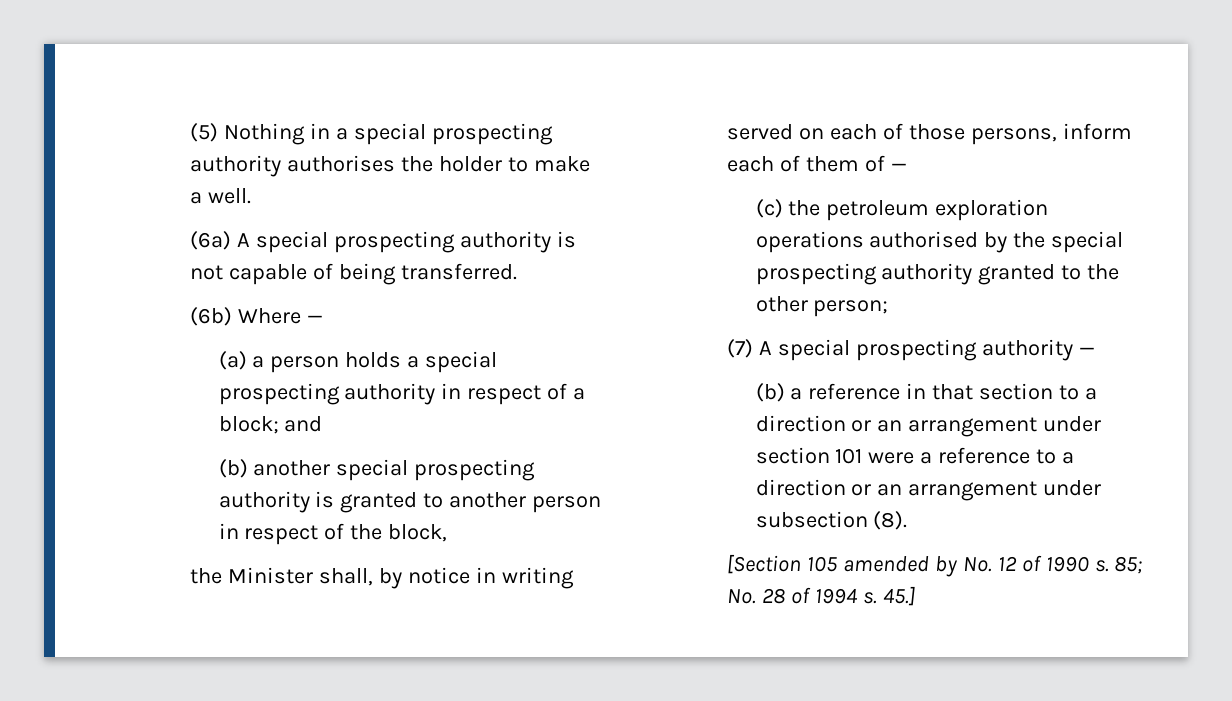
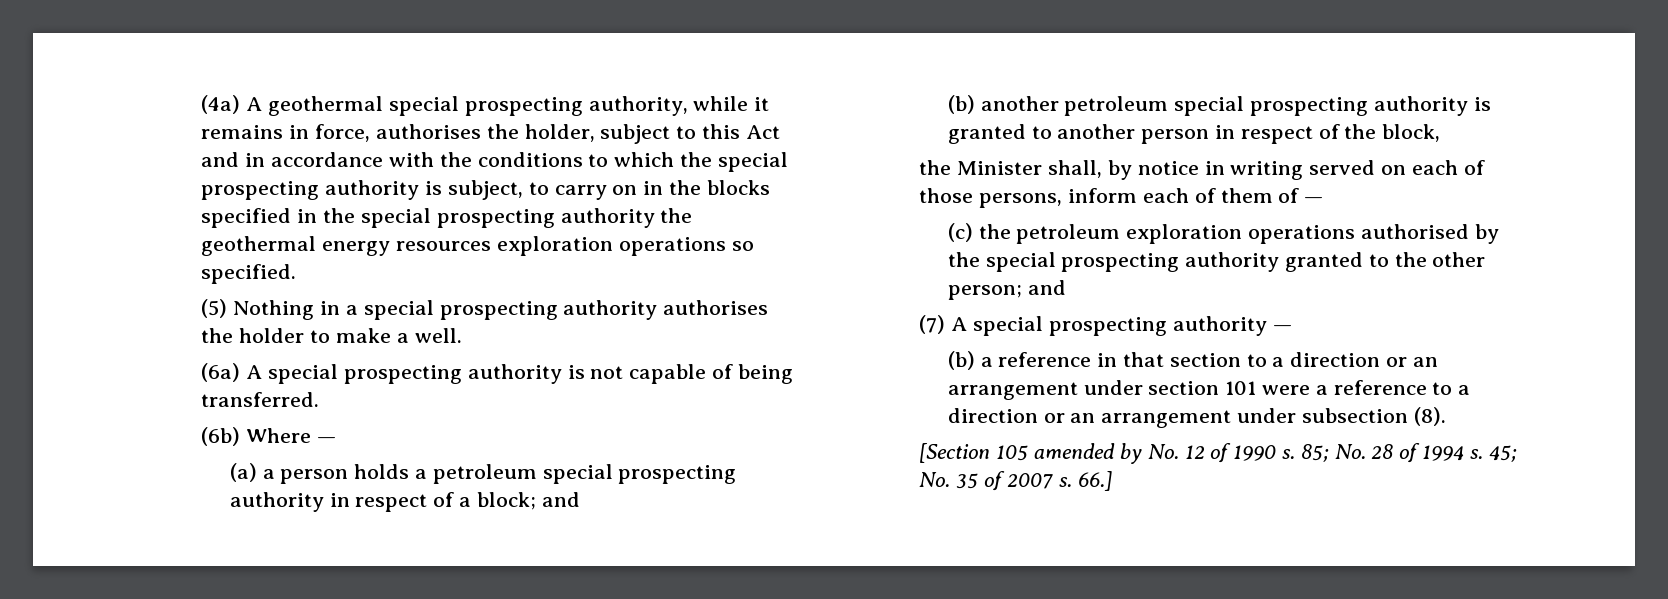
(190, 132) none -> [201,95,770,116] [201,124,780,144] [201,152,788,172] [201,180,770,200] [201,208,693,228] [201,236,754,256] [201,264,297,284] (4a) A geothermal special prospecting authority, while it remains in force, authorises the holder, subject to this Act and in accordance with the conditions to which the special prospecting authority is subject, to carry on in the blocks specified in the special prospecting authority the geothermal energy resources exploration operations so specified. //
(420, 362) none -> [432,464,537,484] petroleum
(331, 468) none -> [1064,96,1169,116] petroleum
(889, 308) none -> [1027,280,1066,295] and
[882,586,915,606] 45.] -> [1488,445,1517,462] [919,471,1112,491] 45; No. 35 of 2007 s. 66.]

